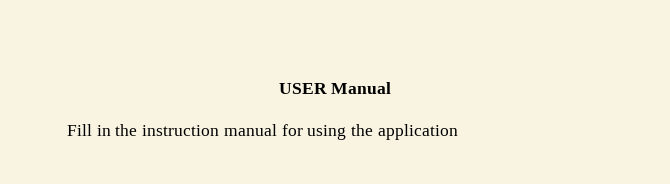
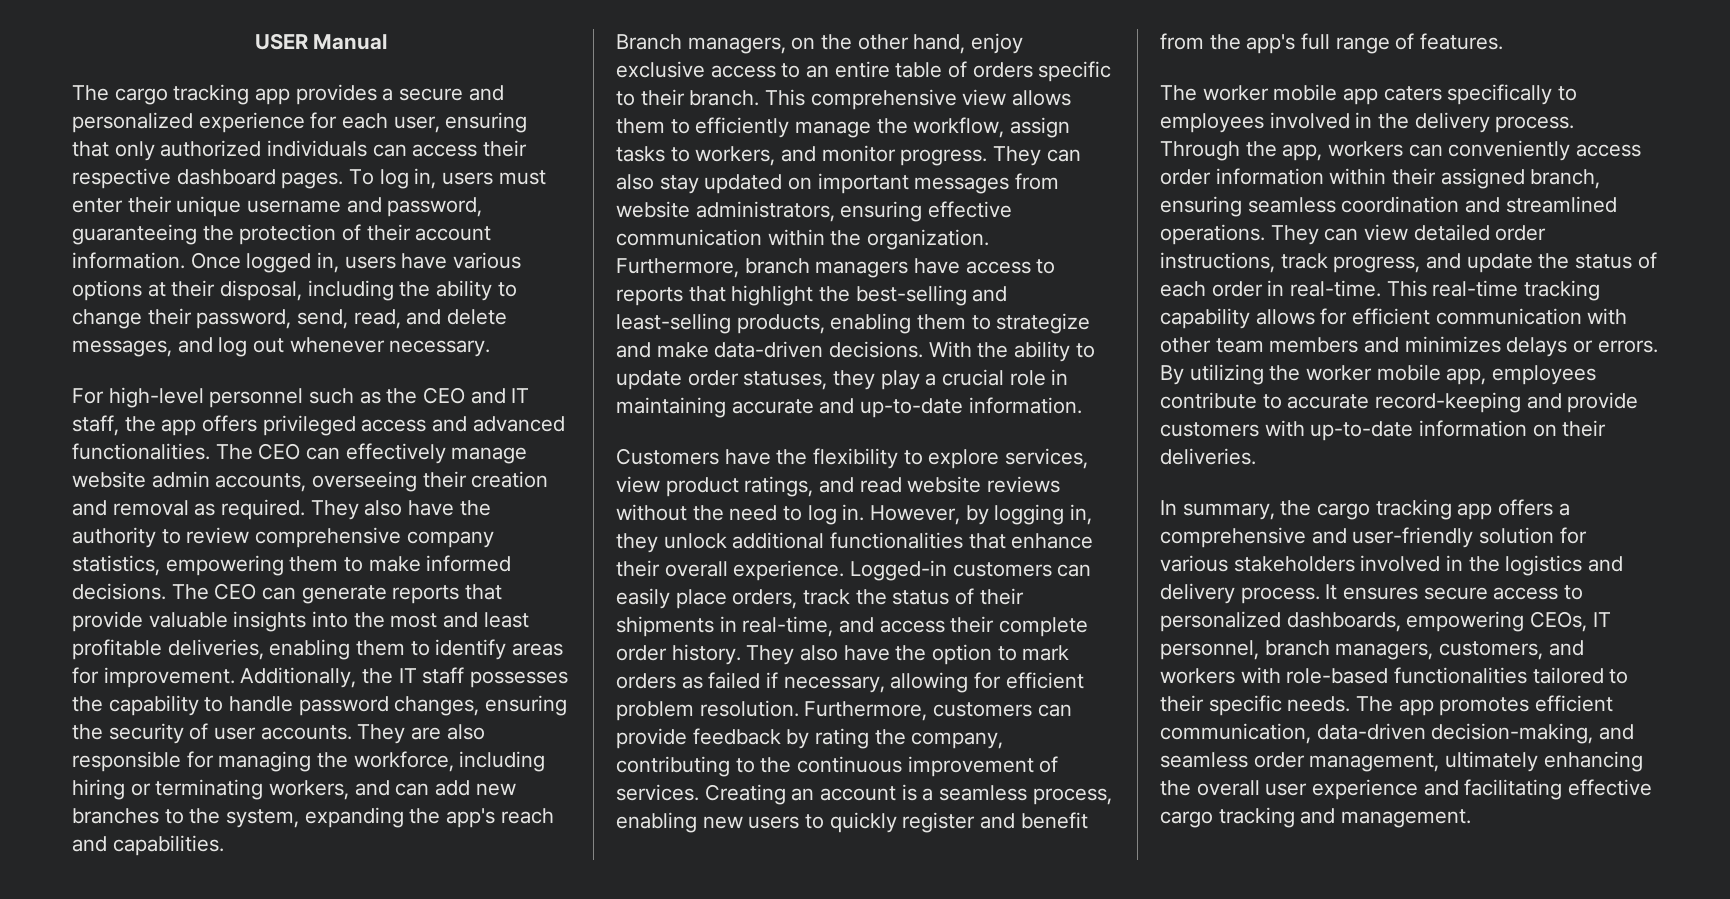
[67,124,458,140] Fill in the instruction manual for using the application -> [72,84,504,105] [72,112,528,133] [72,140,528,161] [72,168,546,189] [72,196,483,217] [72,224,492,245] [72,252,522,273] [72,280,517,301] [72,308,508,329] [72,337,491,357] [72,387,530,408] [72,415,565,436] [72,443,528,464] [72,471,549,492] [72,499,491,520] [72,527,494,548] [72,555,512,576] [72,583,503,604] [72,611,529,632] [72,639,564,660] [72,667,569,688] [72,695,568,716] [72,723,485,744] [72,751,546,772] [72,779,516,800] [72,807,554,828] [72,835,224,856] [616,33,1024,54] [616,61,1112,82] [616,89,1072,110] [616,117,1071,138] [616,145,1081,166] [616,173,1060,194] [616,201,1013,222] [616,229,990,250] [616,258,1056,278] [616,285,1008,306] [616,313,1091,334] [616,341,1095,362] [616,369,1069,390] [616,397,1082,418] [616,448,1089,469] [616,476,1061,497] [616,504,1093,525] [616,532,1094,553] [616,560,1092,581] [616,588,1024,609] [616,616,1089,637] [616,644,1070,665] [616,672,1084,693] [616,700,1072,721] [616,728,1004,749] [616,756,1059,777] [616,784,1112,805] [616,812,1088,833] [1160,33,1504,54] [1160,84,1578,105] [1160,112,1575,133] [1160,140,1642,161] [1160,168,1601,189] [1160,196,1617,217] [1160,224,1547,245] [1160,252,1657,273] [1160,280,1601,301] [1160,308,1628,329] [1160,336,1658,357] [1160,364,1597,385] [1160,392,1639,413] [1160,420,1607,441] [1160,448,1256,465] [1160,499,1570,520] [1160,527,1587,548] [1160,555,1624,576] [1160,583,1584,604] [1160,611,1611,632] [1160,640,1584,660] [1160,667,1629,684] [1160,695,1614,716] [1160,723,1635,744] [1160,751,1643,772] [1160,779,1653,800] [1160,807,1472,828] The cargo tracking app provides a secure and personalized experience for each user, ensuring that only authorized individuals can access their respective dashboard pages. To log in, users must enter their unique username and password, guaranteeing the protection of their account information. Once logged in, users have various options at their disposal, including the ability to change their password, send, read, and delete messages, and log out whenever necessary. // For high-level personnel such as the CEO and IT staff, the app offers privileged access and advanced functionalities. The CEO can effectively manage website admin accounts, overseeing their creation and removal as required. They also have the authority to review comprehensive company statistics, empowering them to make informed decisions. The CEO can generate reports that provide valuable insights into the most and least profitable deliveries, enabling them to identify areas for improvement. Additionally, the IT staff possesses the capability to handle password changes, ensuring the security of user accounts. They are also responsible for managing the workforce, including hiring or terminating workers, and can add new branches to the system, expanding the app's reach and capabilities. // Branch managers, on the other hand, enjoy exclusive access to an entire table of orders specific to their branch. This comprehensive view allows them to efficiently manage the workflow, assign tasks to workers, and monitor progress. They can also stay updated on important messages from website administrators, ensuring effective communication within the organization. Furthermore, branch managers have access to reports that highlight the best-selling and least-selling products, enabling them to strategize and make data-driven decisions. With the ability to update order statuses, they play a crucial role in maintaining accurate and up-to-date information. // Customers have the flexibility to explore services, view product ratings, and read website reviews without the need to log in. However, by logging in, they unlock additional functionalities that enhance their overall experience. Logged-in customers can easily place orders, track the status of their shipments in real-time, and access their complete order history. They also have the option to mark orders as failed if necessary, allowing for efficient problem resolution. Furthermore, customers can provide feedback by rating the company, contributing to the continuous improvement of services. Creating an account is a seamless process, enabling new users to quickly register and benefit from the app's full range of features. // The worker mobile app caters specifically to employees involved in the delivery process. Through the app, workers can conveniently access order information within their assigned branch, ensuring seamless coordination and streamlined operations. They can view detailed order instructions, track progress, and update the status of each order in real-time. This real-time tracking capability allows for efficient communication with other team members and minimizes delays or errors. By utilizing the worker mobile app, employees contribute to accurate record-keeping and provide customers with up-to-date information on their deliveries. // In summary, the cargo tracking app offers a comprehensive and user-friendly solution for various stakeholders involved in the logistics and delivery process. It ensures secure access to personalized dashboards, empowering CEOs, IT personnel, branch managers, customers, and workers with role-based functionalities tailored to their specific needs. The app promotes efficient communication, data-driven decision-making, and seamless order management, ultimately enhancing the overall user experience and facilitating effective cargo tracking and management.

